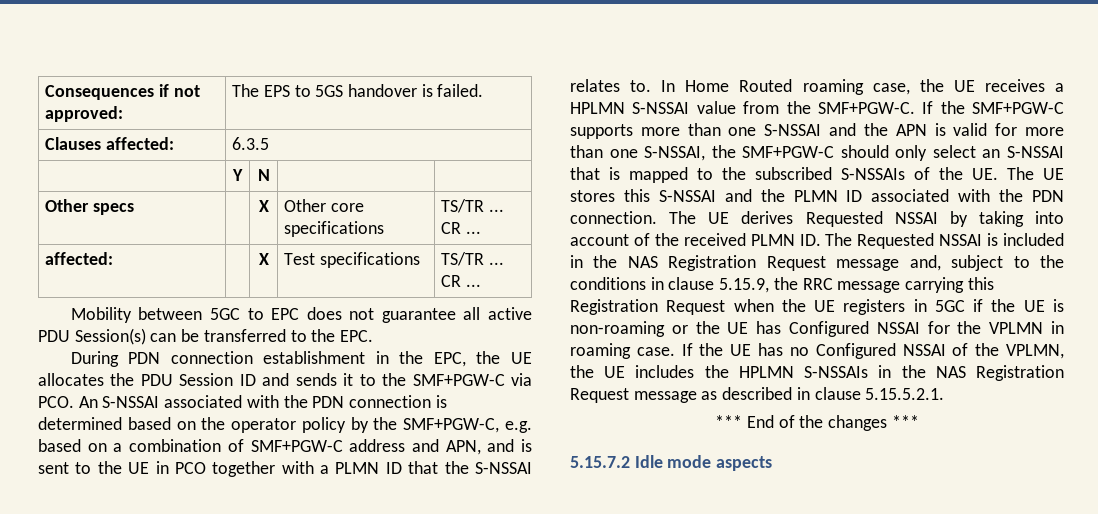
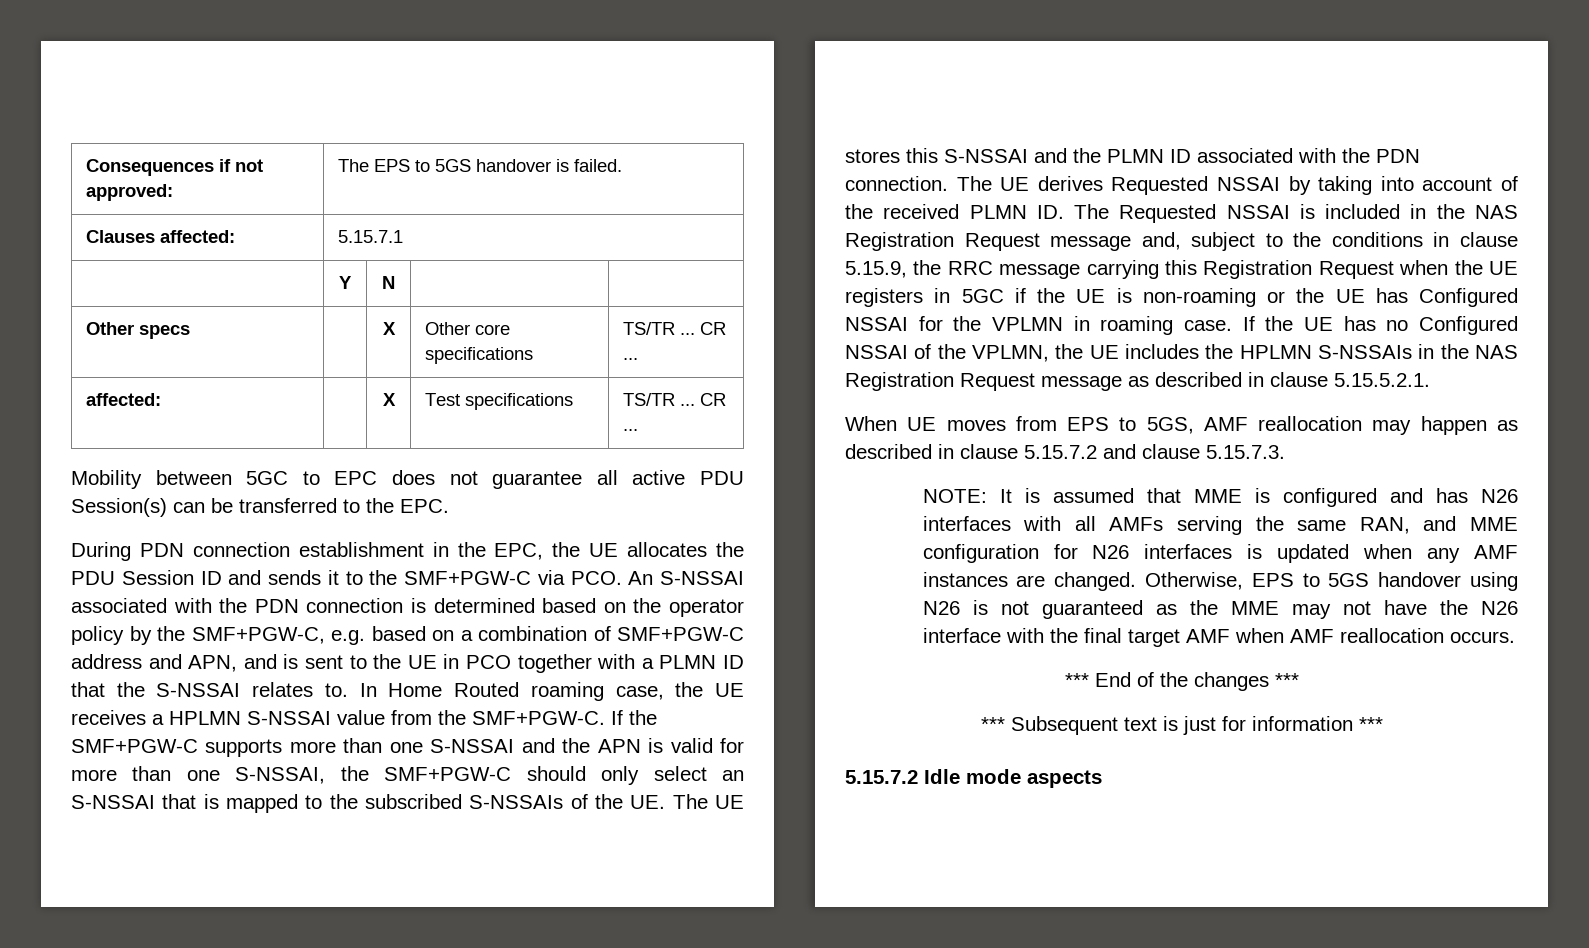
[232,137,270,150] 6.3.5 -> [337,230,403,243] 5.15.7.1
(945, 394) none -> [845,416,1518,435] [845,444,1285,459] [922,488,1518,507] [922,516,1518,535] [922,544,1518,563] [922,572,1518,591] [922,600,1518,619] [922,628,1515,647] // When UE moves from EPS to 5GS, AMF reallocation may happen as described in clause 5.15.7.2 and clause 5.15.7.3. // NOTE: It is assumed that MME is configured and has N26 interfaces with all AMFs serving the same RAN, and MME configuration for N26 interfaces is updated when any AMF instances are changed. Otherwise, EPS to 5GS handover using N26 is not guaranteed as the MME may not have the N26 interface with the final target AMF when AMF reallocation occurs.
(919, 421) none -> [980,716,1383,735] // *** Subsequent text is just for information ***

